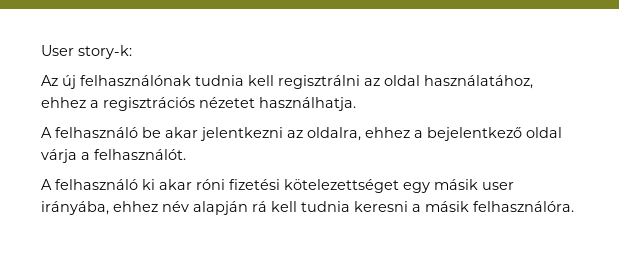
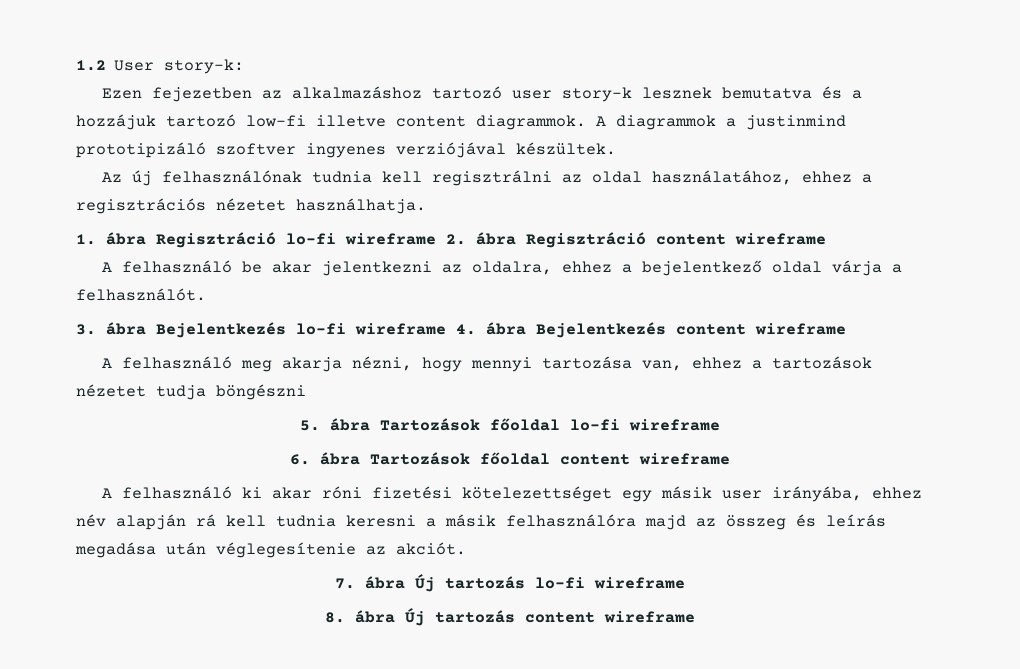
(41, 50) none -> [76,60,106,71] 1.2
(132, 52) none -> [102,86,863,102] [76,114,846,130] [76,142,616,158] // Ezen fejezetben az alkalmazáshoz tartozó user story-k lesznek bemutatva és a hozzájuk tartozó low-fi illetve content diagrammok. A diagrammok a justinmind prototipizáló szoftver ingyenes verziójával készültek.
(356, 104) none -> [76,232,826,248] // 1. ábra Regisztráció lo-fi wireframe 2. ábra Regisztráció content wireframe
(186, 154) none -> [76,322,846,338] [102,356,873,372] [76,384,306,400] [300,418,720,431] [290,452,730,465] // 3. ábra Bejelentkezés lo-fi wireframe 4. ábra Bejelentkezés content wireframe // A felhasználó meg akarja nézni, hogy mennyi tartozása van, ehhez a tartozások nézetet tudja böngészni // 5. ábra Tartozások főoldal lo-fi wireframe // 6. ábra Tartozások főoldal content wireframe
[473,201,574,212] felhasználóra. -> [506,514,886,530] [75,542,466,558] [335,574,685,592] [325,608,695,626] felhasználóra majd az összeg és leírás megadása után véglegesítenie az akciót. // 7. ábra Új tartozás lo-fi wireframe // 8. ábra Új tartozás content wireframe

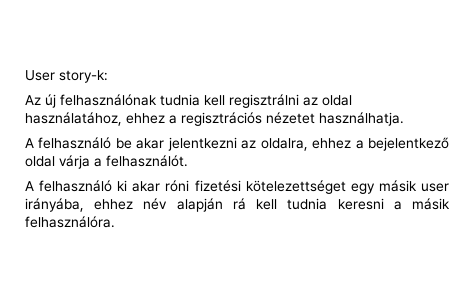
[76,60,106,71] 1.2 -> (25, 75) none
[102,86,863,102] [76,114,846,130] [76,142,616,158] // Ezen fejezetben az alkalmazáshoz tartozó user story-k lesznek bemutatva és a hozzájuk tartozó low-fi illetve content diagrammok. A diagrammok a justinmind prototipizáló szoftver ingyenes verziójával készültek. -> (108, 76) none
[76,232,826,248] // 1. ábra Regisztráció lo-fi wireframe 2. ábra Regisztráció content wireframe -> (404, 119) none
[76,322,846,338] [102,356,873,372] [76,384,306,400] [300,418,720,431] [290,452,730,465] // 3. ábra Bejelentkezés lo-fi wireframe 4. ábra Bejelentkezés content wireframe // A felhasználó meg akarja nézni, hogy mennyi tartozása van, ehhez a tartozások nézetet tudja böngészni // 5. ábra Tartozások főoldal lo-fi wireframe // 6. ábra Tartozások főoldal content wireframe -> (188, 161) none
[506,514,886,530] [75,542,466,558] [335,574,685,592] [325,608,695,626] felhasználóra majd az összeg és leírás megadása után véglegesítenie az akciót. // 7. ábra Új tartozás lo-fi wireframe // 8. ábra Új tartozás content wireframe -> [25,216,115,228] felhasználóra.

